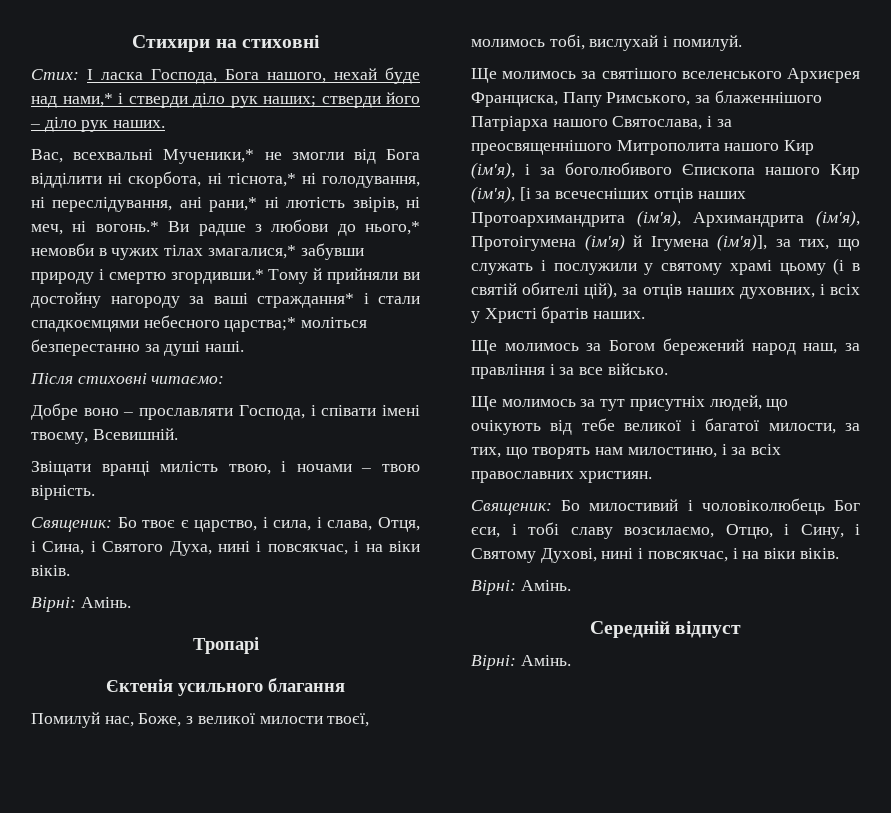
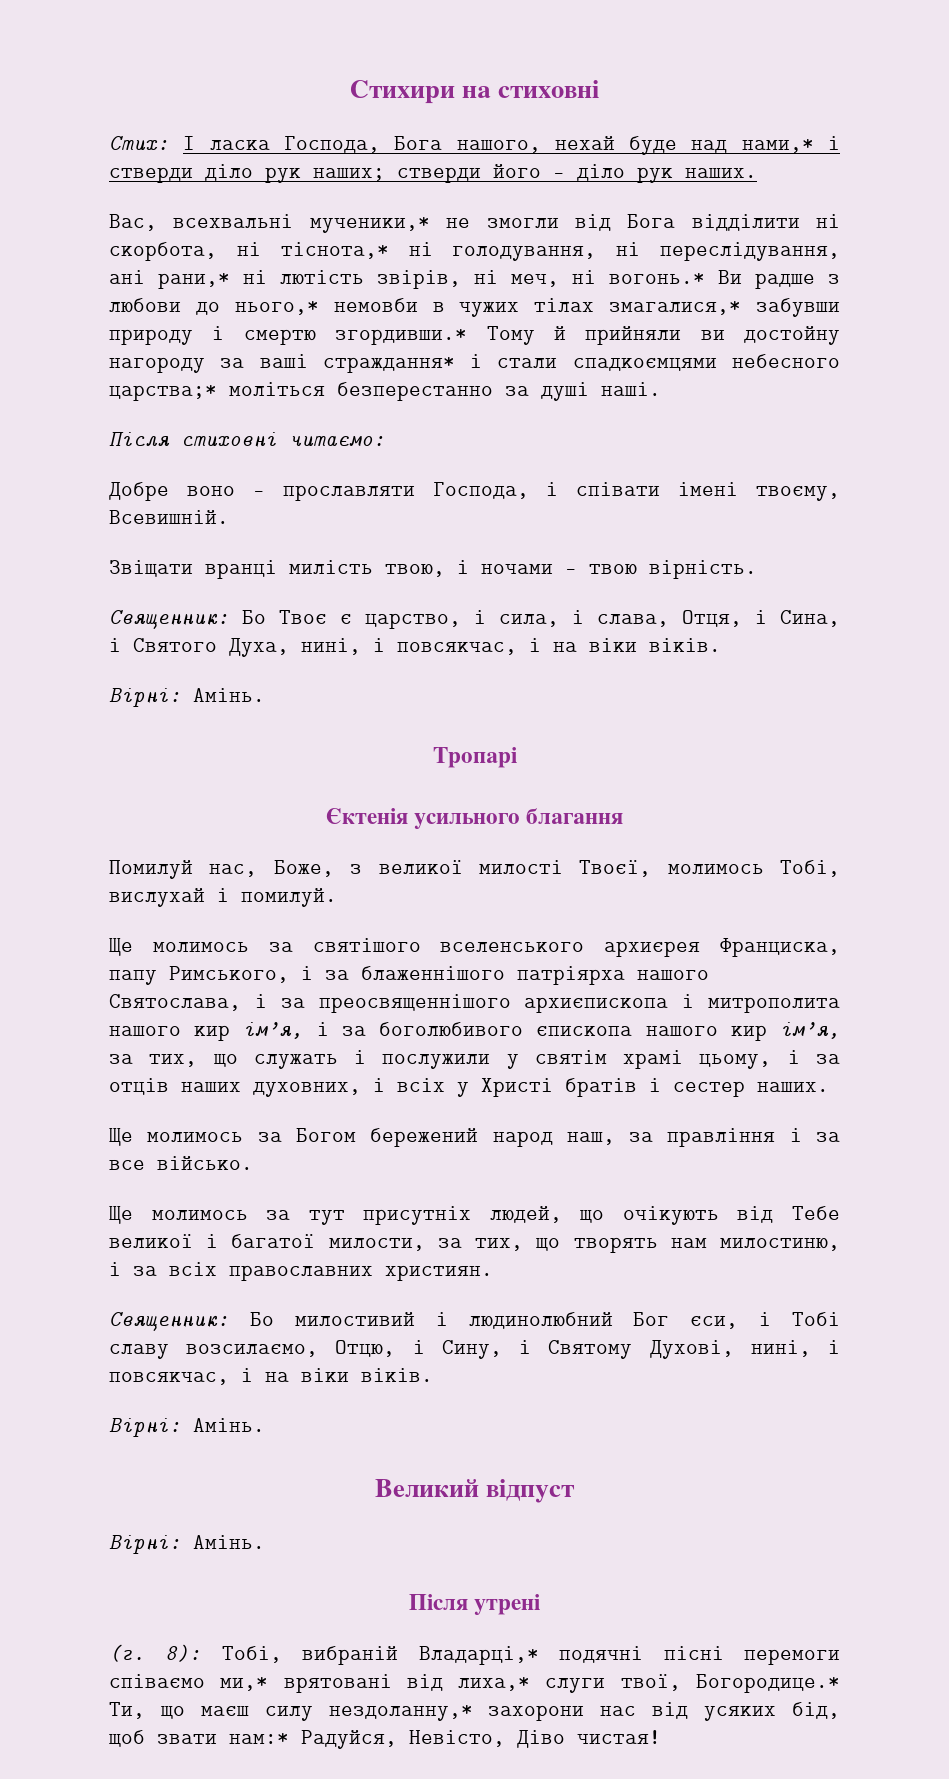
[163,149,255,164] Мученики,* -> [309,217,430,233] мученики,*
[31,517,176,532] Священик: Бо твоє -> [109,610,327,629] Священник: Бо Твоє
[218,541,250,552] нині -> [301,638,361,655] нині,
[259,713,370,727] [471,34,585,50] милости твоєї, молимось тобі, -> [478,860,840,877] милості Твоєї, молимось Тобі,
[787,68,860,83] [471,92,691,107] Архиєрея Франциска, Папу Римського, -> [604,938,840,957] [109,966,313,985] архиєрея Франциска, папу Римського, і
[471,116,548,131] Патріарха -> [517,966,625,985] патріярха
[616,140,815,155] [471,162,860,179] [471,186,746,203] [471,210,860,227] [471,234,768,251] Митрополита нашого Кир (ім'я), і за боголюбивого Єпископа нашого Кир (ім'я), [і за всечесніших отців наших Протоархимандрита (ім'я), Архимандрита (ім'я), Протоігумена (ім'я) й Ігумена (ім'я)], -> [524,994,840,1013] [109,1022,840,1041] архиєпископа і митрополита нашого кир ім’я, і за боголюбивого єпископа нашого кир ім’я,
[661,258,860,275] [471,282,618,299] святому храмі цьому (і в святій обителі цій), -> [534,1050,800,1069] святім храмі цьому, і
(589, 314) none -> [649,1078,745,1097] і сестер
[581,418,615,431] тебе -> [791,1206,840,1220] Тебе
[471,500,552,515] Священик: -> [109,1312,229,1331] Священник:
[701,498,825,515] чоловіколюбець -> [468,1312,613,1329] людинолюбний
[528,522,559,535] тобі -> [792,1312,840,1326] Тобі
[601,548,839,562] [471,580,571,595] [589,621,670,638] нині і повсякчас, і на віки віків. // Вірні: Амінь. // Середній -> [750,1340,840,1357] [109,1368,433,1385] [109,1418,265,1437] [374,1479,479,1497] нині, і повсякчас, і на віки віків. // Вірні: Амінь. // Великий
(571, 660) none -> [408,1594,541,1615] [109,1644,840,1665] [109,1674,840,1693] [109,1702,841,1721] [109,1730,661,1749] // Після утрені // (г. 8): Тобі, вибраній Владарці,* подячні пісні перемоги співаємо ми,* врятовані від лиха,* слуги твої, Богородице.* Ти, що маєш силу нездоланну,* захорони нас від усяких бід, щоб звати нам:* Радуйся, Невісто, Діво чистая!

